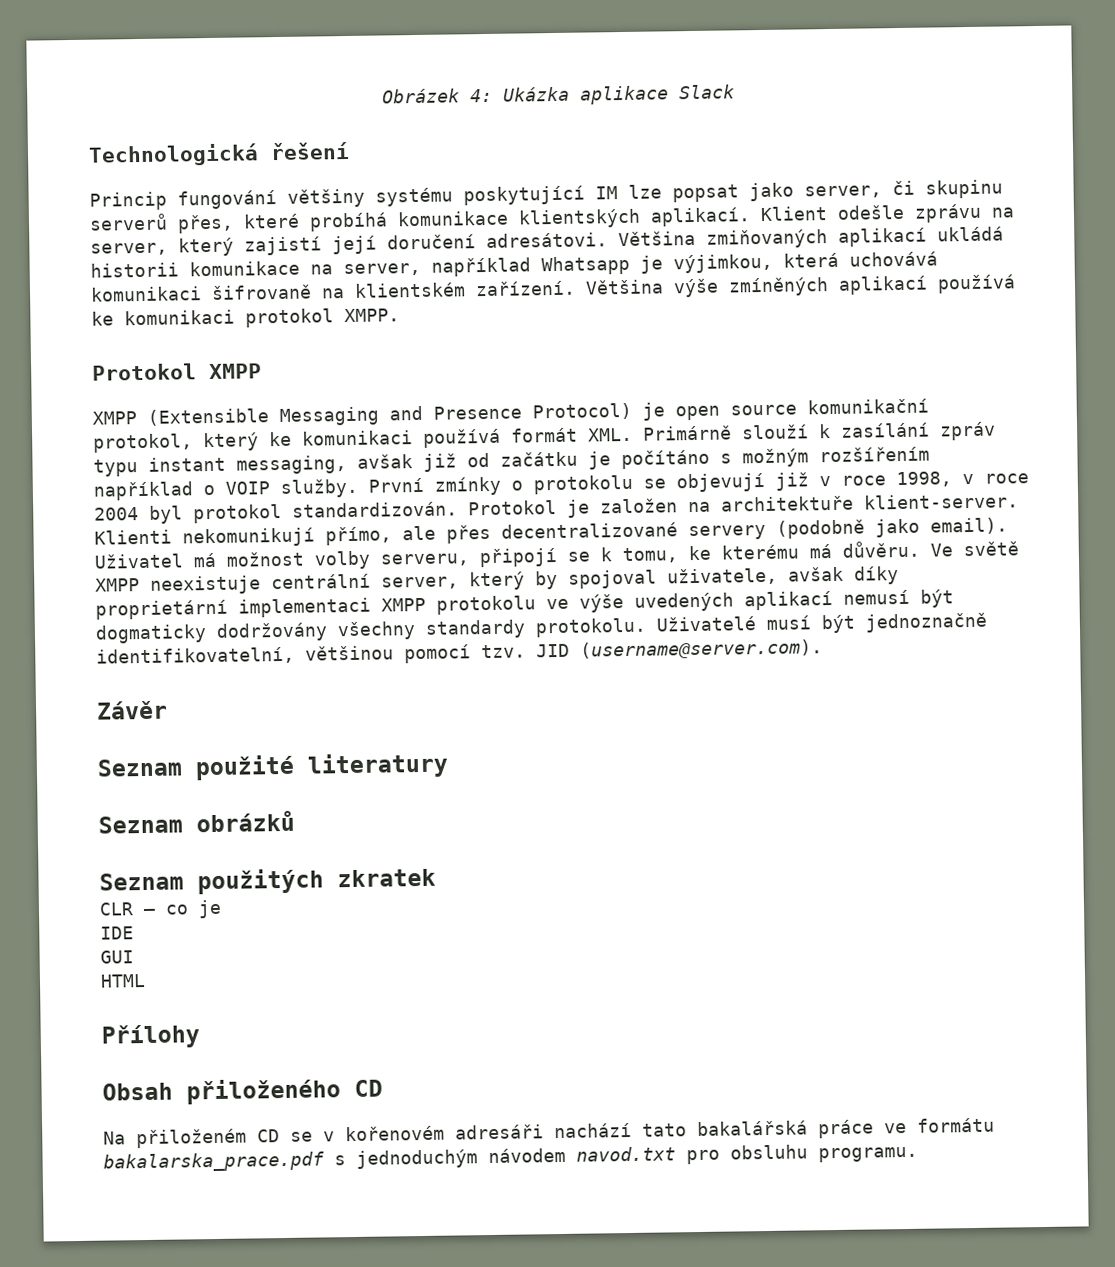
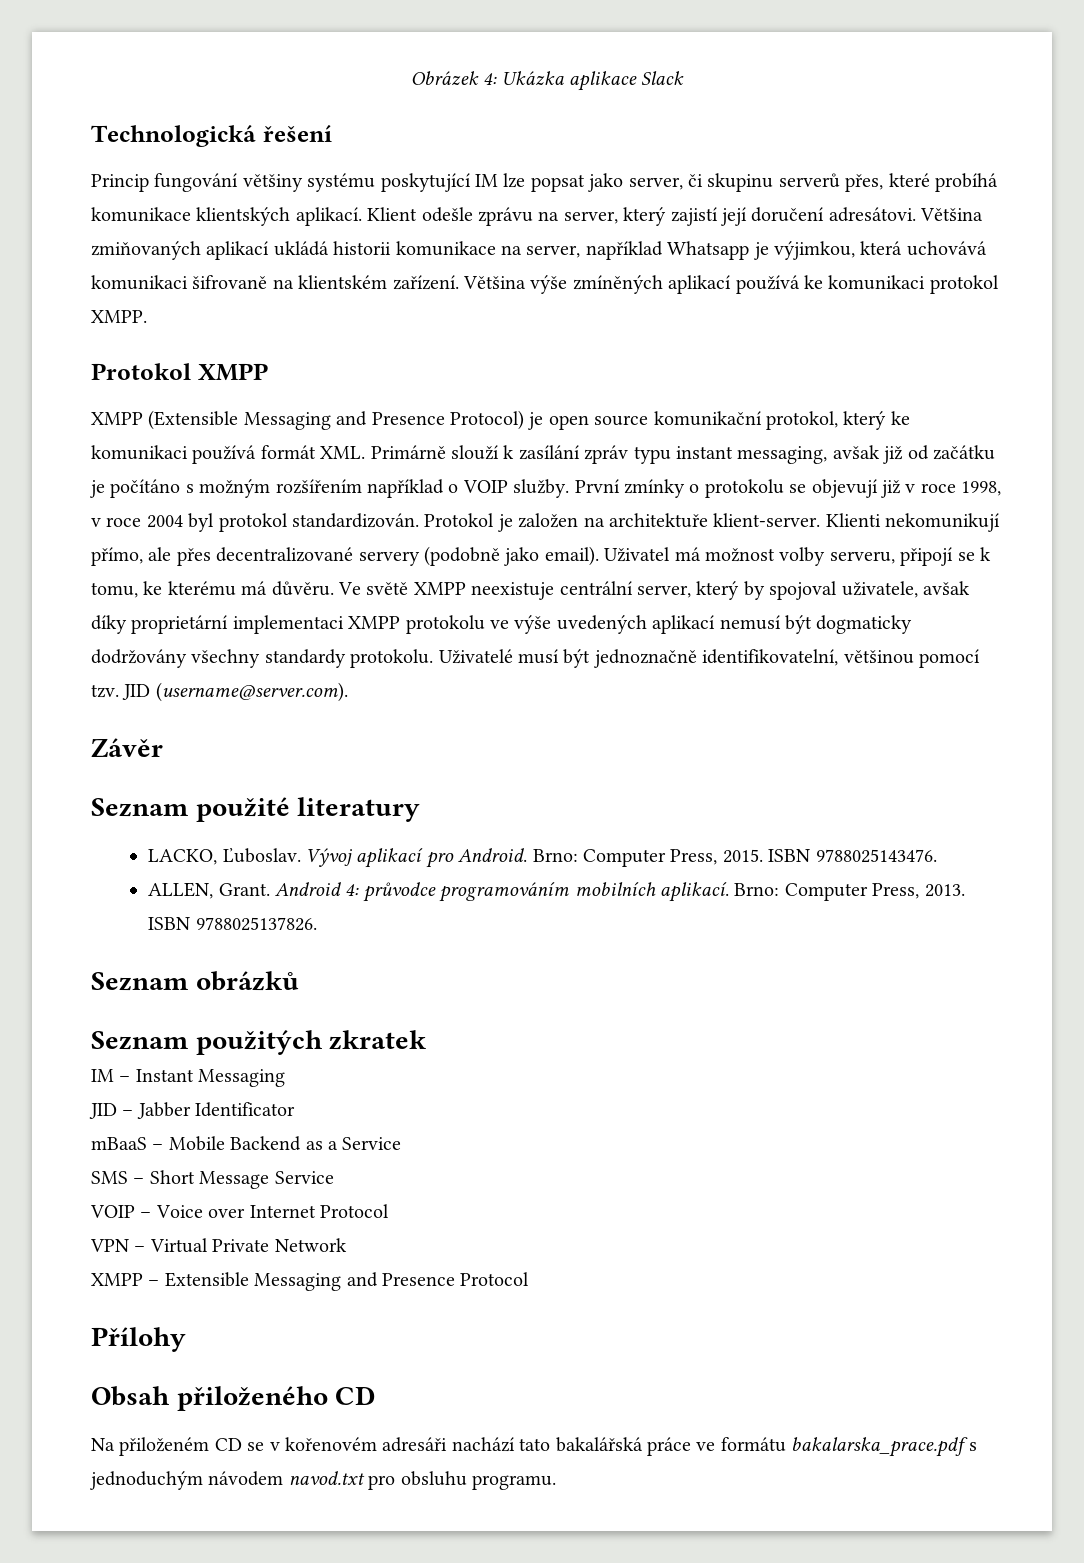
(449, 765) none -> [148,848,937,868] [148,882,965,902] [148,917,317,931] // LACKO, Ľuboslav. Vývoj aplikací pro Android. Brno: Computer Press, 2015. ISBN 9788025143476. // ALLEN, Grant. Android 4: průvodce programováním mobilních aplikací. Brno: Computer Press, 2013. ISBN 9788025137826.
[99,899,222,919] [100,926,134,940] [100,950,134,964] [100,974,146,988] CLR – co je // IDE // GUI // HTML -> [91,1069,286,1087] [89,1102,296,1119] [91,1136,402,1151] [91,1170,334,1189] [90,1204,389,1218] [90,1238,347,1253] [91,1272,530,1291] IM – Instant Messaging // JID – Jabber Identificator // mBaaS – Mobile Backend as a Service // SMS – Short Message Service // VOIP – Voice over Internet Protocol // VPN – Virtual Private Network // XMPP – Extensible Messaging and Presence Protocol

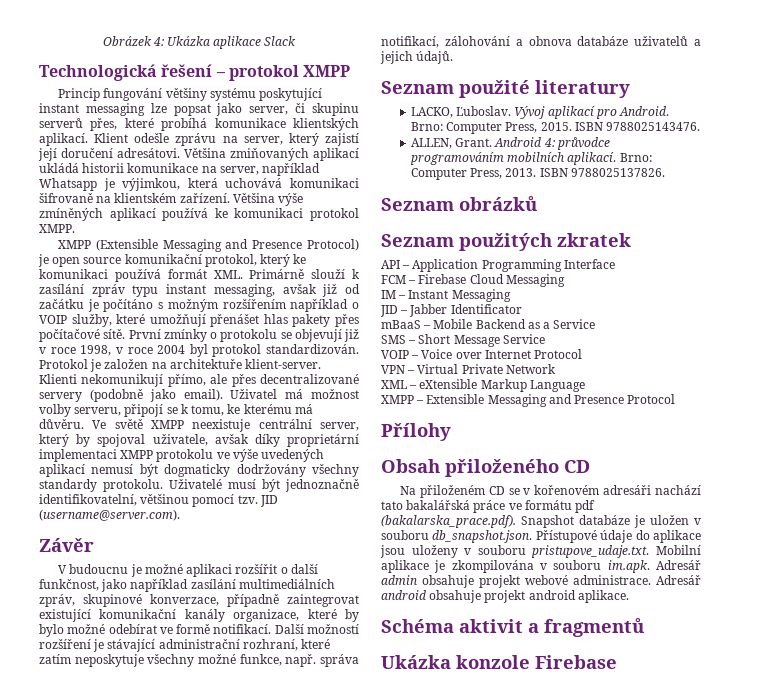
(332, 133) none -> [215,65,351,81] – protokol XMPP
[475,174,498,187] IM -> [39,103,145,116] instant messaging
[91,363,268,381] // Protokol XMPP -> (75, 228) none
[513,479,570,498] služby. -> [71,314,359,327] [39,329,126,342] služby, které umožňují přenášet hlas pakety přes počítačové sítě.
(163, 747) none -> [58,564,318,577] [39,579,335,592] [39,594,359,607] [39,609,359,622] [39,624,359,637] [39,639,331,652] [39,654,359,667] [381,36,701,48] [380,51,454,64] // V budoucnu je možné aplikaci rozšířit o další funkčnost, jako například zasílání multimediálních zpráv, skupinové konverzace, případně zaintegrovat existující komunikační kanály organizace, které by bylo možné odebírat ve formě notifikací. Další možností rozšíření je stávající administrační rozhraní, které zatím neposkytuje všechny možné funkce, např. správa notifikací, zálohování a obnova databáze uživatelů a jejich údajů.
(427, 1040) none -> [381,259,615,272] [381,274,565,287] // API – Application Programming Interface // FCM – Firebase Cloud Messaging
(347, 1245) none -> [381,379,585,392] // XML – eXtensible Markup Language
[791,1437,977,1457] [90,1471,556,1490] bakalarska_prace.pdf s jednoduchým návodem navod.txt pro obsluhu programu. -> [575,500,596,513] [381,515,701,528] [381,530,701,543] [380,545,701,558] [381,560,701,573] [381,575,701,588] [381,590,629,603] [381,618,644,637] [381,655,617,669] pdf (bakalarska_prace.pdf). Snapshot databáze je uložen v souboru db_snapshot.json. Přístupové údaje do aplikace jsou uloženy v souboru pristupove_udaje.txt. Mobilní aplikace je zkompilována v souboru im.apk. Adresář admin obsahuje projekt webové administrace. Adresář android obsahuje projekt android aplikace. // Schéma aktivit a fragmentů // Ukázka konzole Firebase

